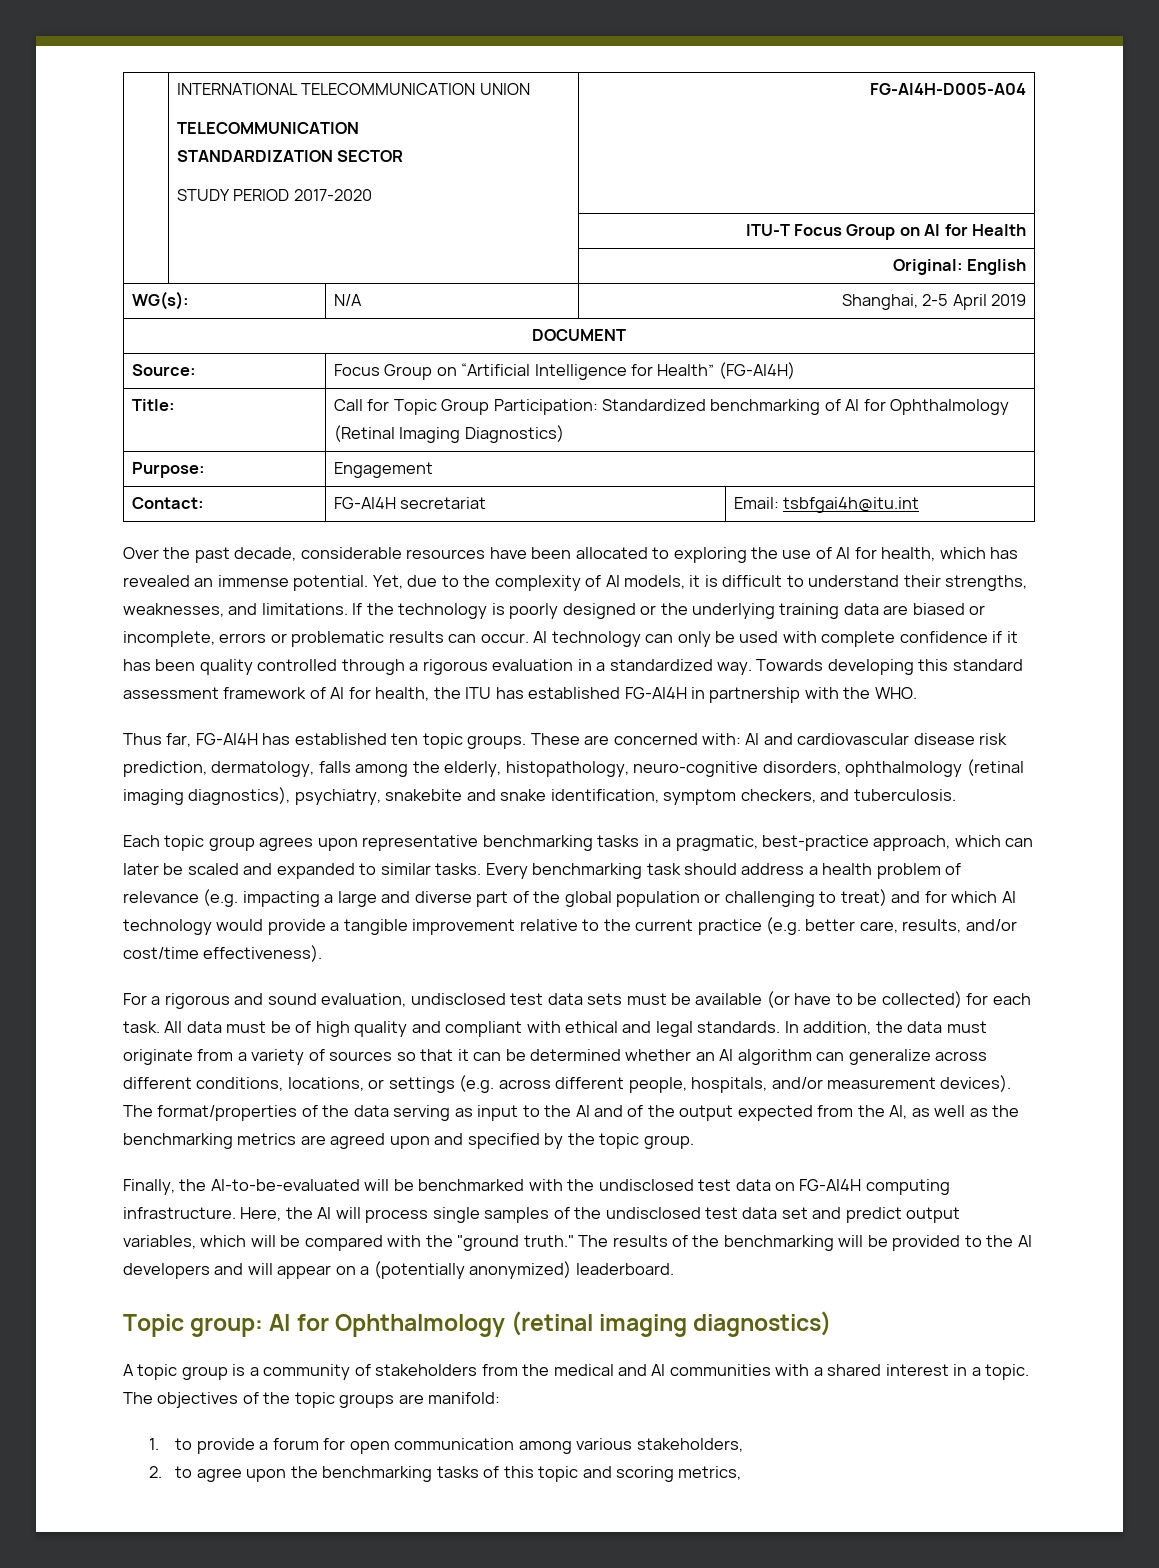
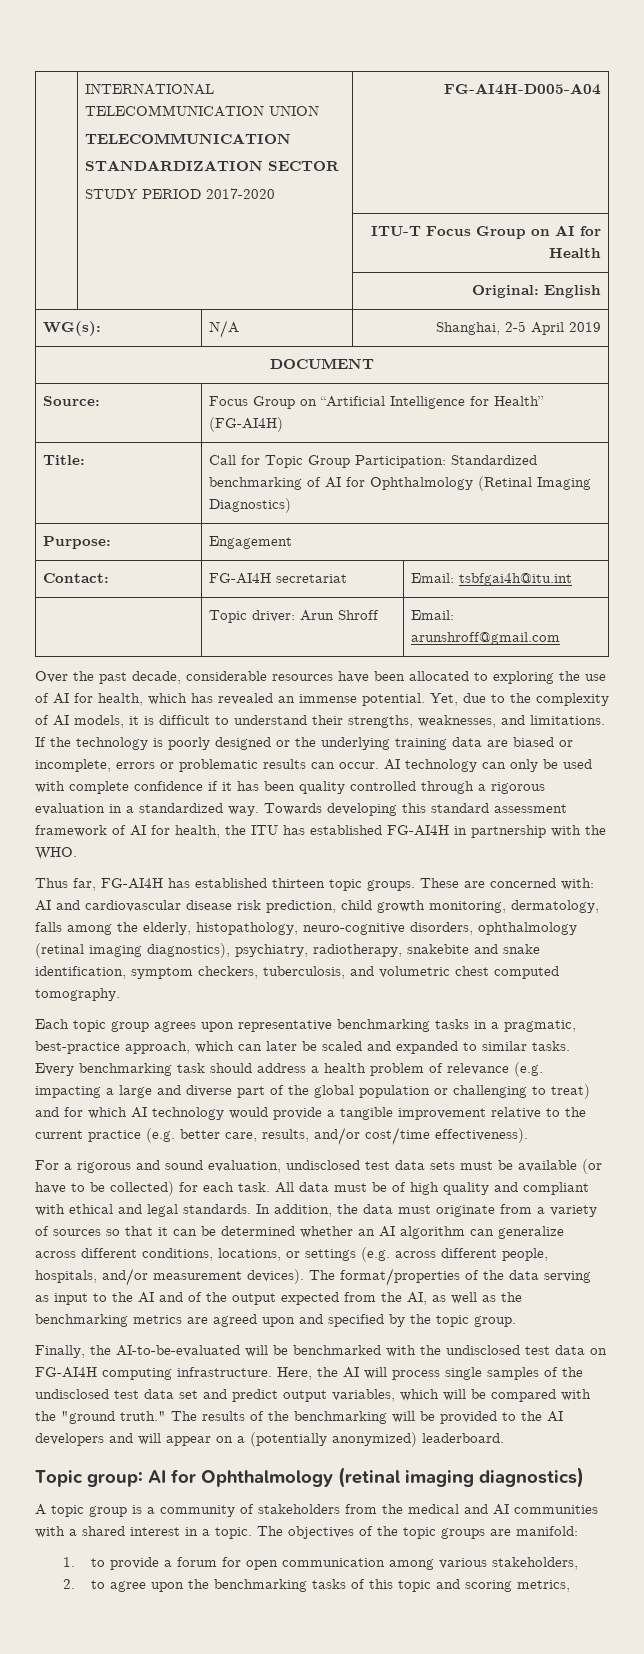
(920, 505) none -> [208,610,379,623] [410,610,454,620] [410,632,560,645] // | Topic driver: Arun Shroff | Email: arunshroff@gmail.com
[391,733,419,745] ten -> [272,878,325,888] thirteen
(207, 769) none -> [341,900,506,913] child growth monitoring,
(381, 797) none -> [313,944,402,957] radiotherapy,
[820,789,956,801] and tuberculosis. -> [263,966,559,979] [35,988,120,1001] tuberculosis, and volumetric chest computed tomography.

